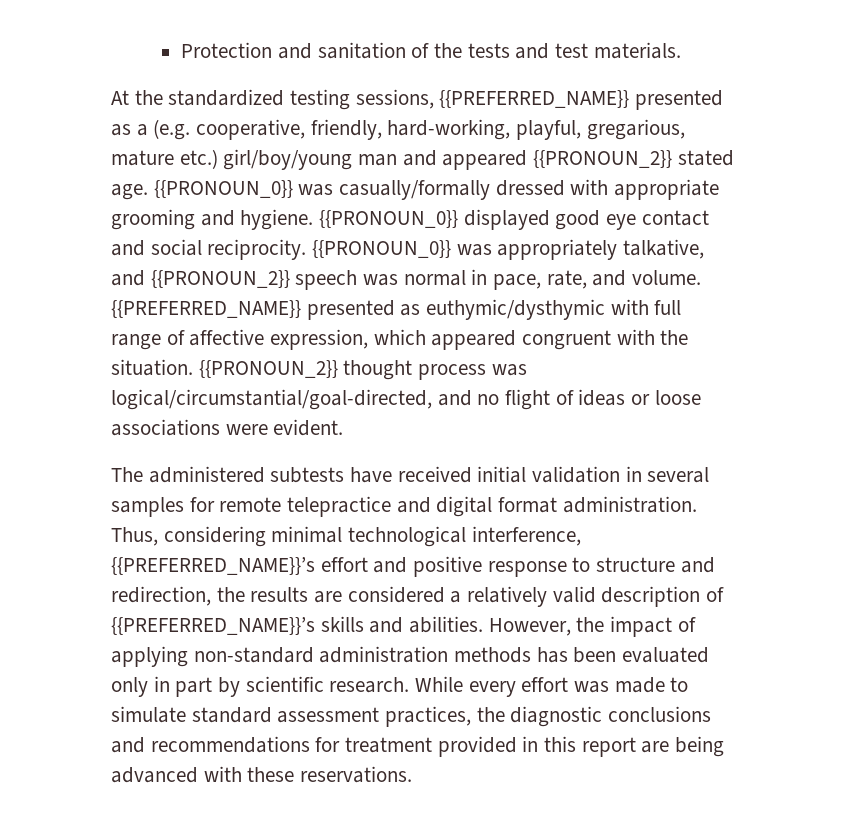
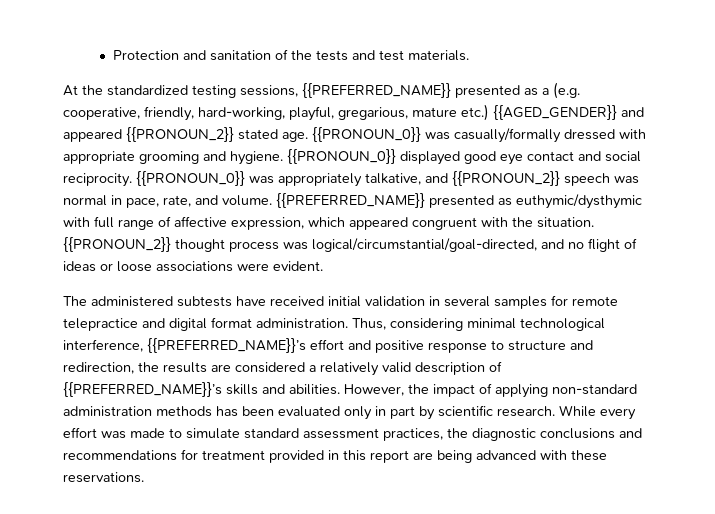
[223,149,398,170] girl/boy/young man -> [493,105,617,120] {{AGED_GENDER}}

